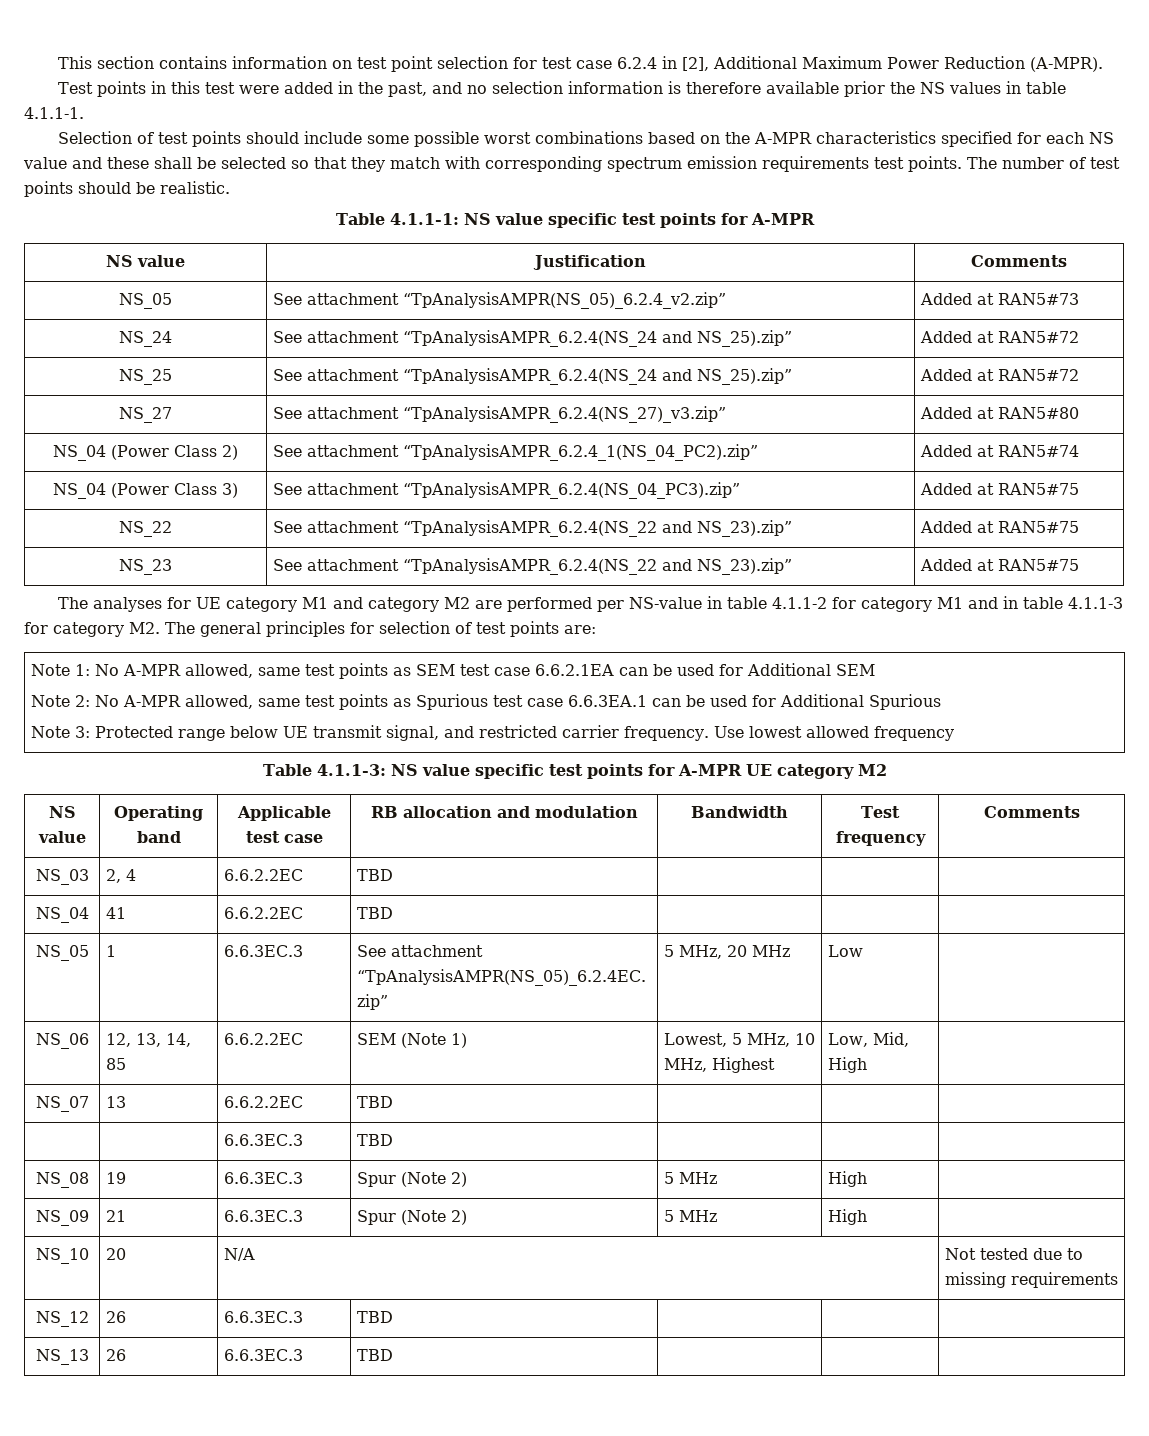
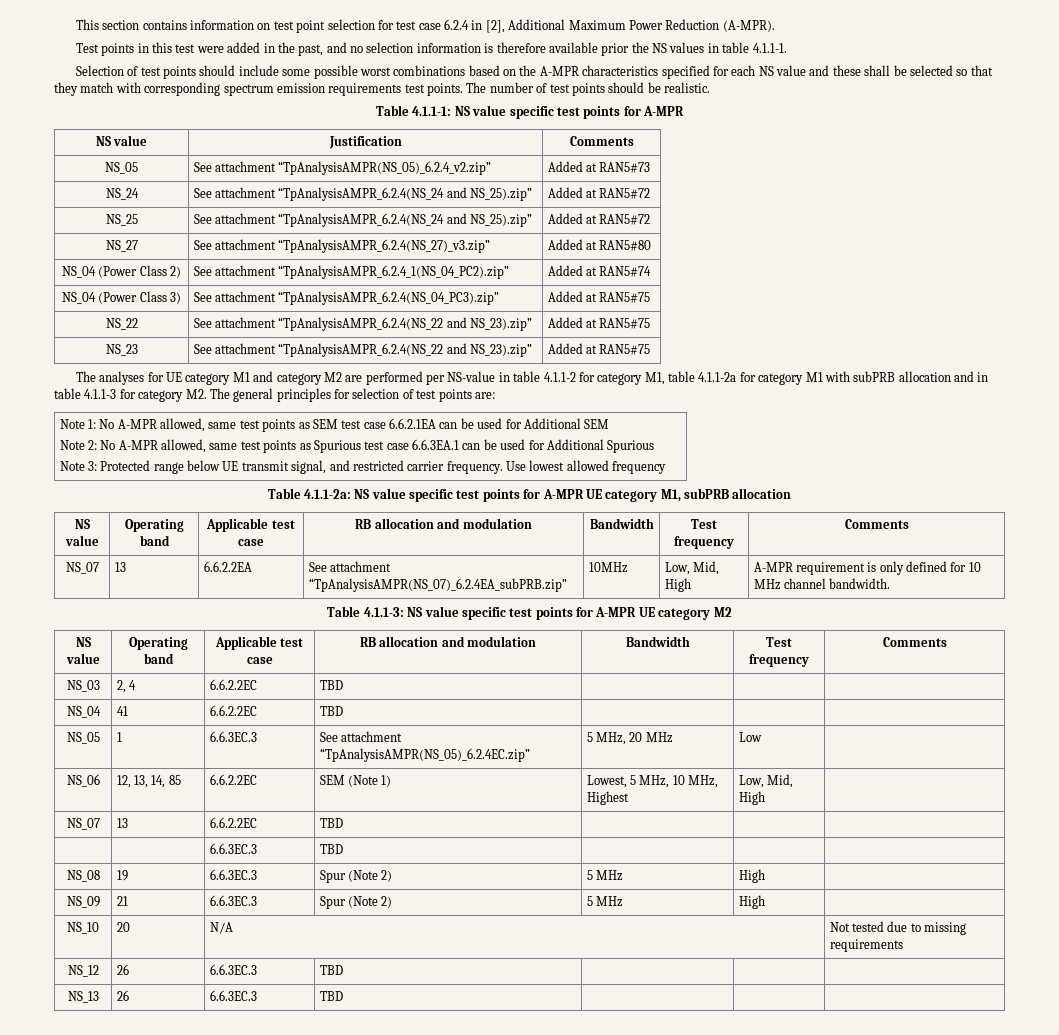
[937,597,964,609] M1 -> [644,371,951,385] M1, table 4.1.1-2a for category M1 with subPRB allocation
(954, 733) none -> [267,488,792,502] [74,519,90,529] [64,535,99,546] [124,519,184,532] [139,535,170,546] [206,518,295,532] [238,539,264,546] [355,518,532,529] [589,518,654,529] [691,519,717,529] [674,536,734,549] [844,519,909,529] [65,562,99,574] [114,562,126,572] [203,561,252,572] [308,561,391,572] [308,578,567,592] [588,562,628,573] [664,561,719,575] [664,578,691,592] [753,561,981,575] [753,578,891,590] // Table 4.1.1-2a: NS value specific test points for A-MPR UE category M1, subPRB allocation // NS value | Operating band | Applicable test case | RB allocation and modulation | Bandwidth | Test frequency | Comments // NS_07 | 13 | 6.6.2.2EA | See attachment “TpAnalysisAMPR(NS_07)_6.2.4EA_subPRB.zip” | 10MHz | Low, Mid, High | A-MPR requirement is only defined for 10 MHz channel bandwidth.

